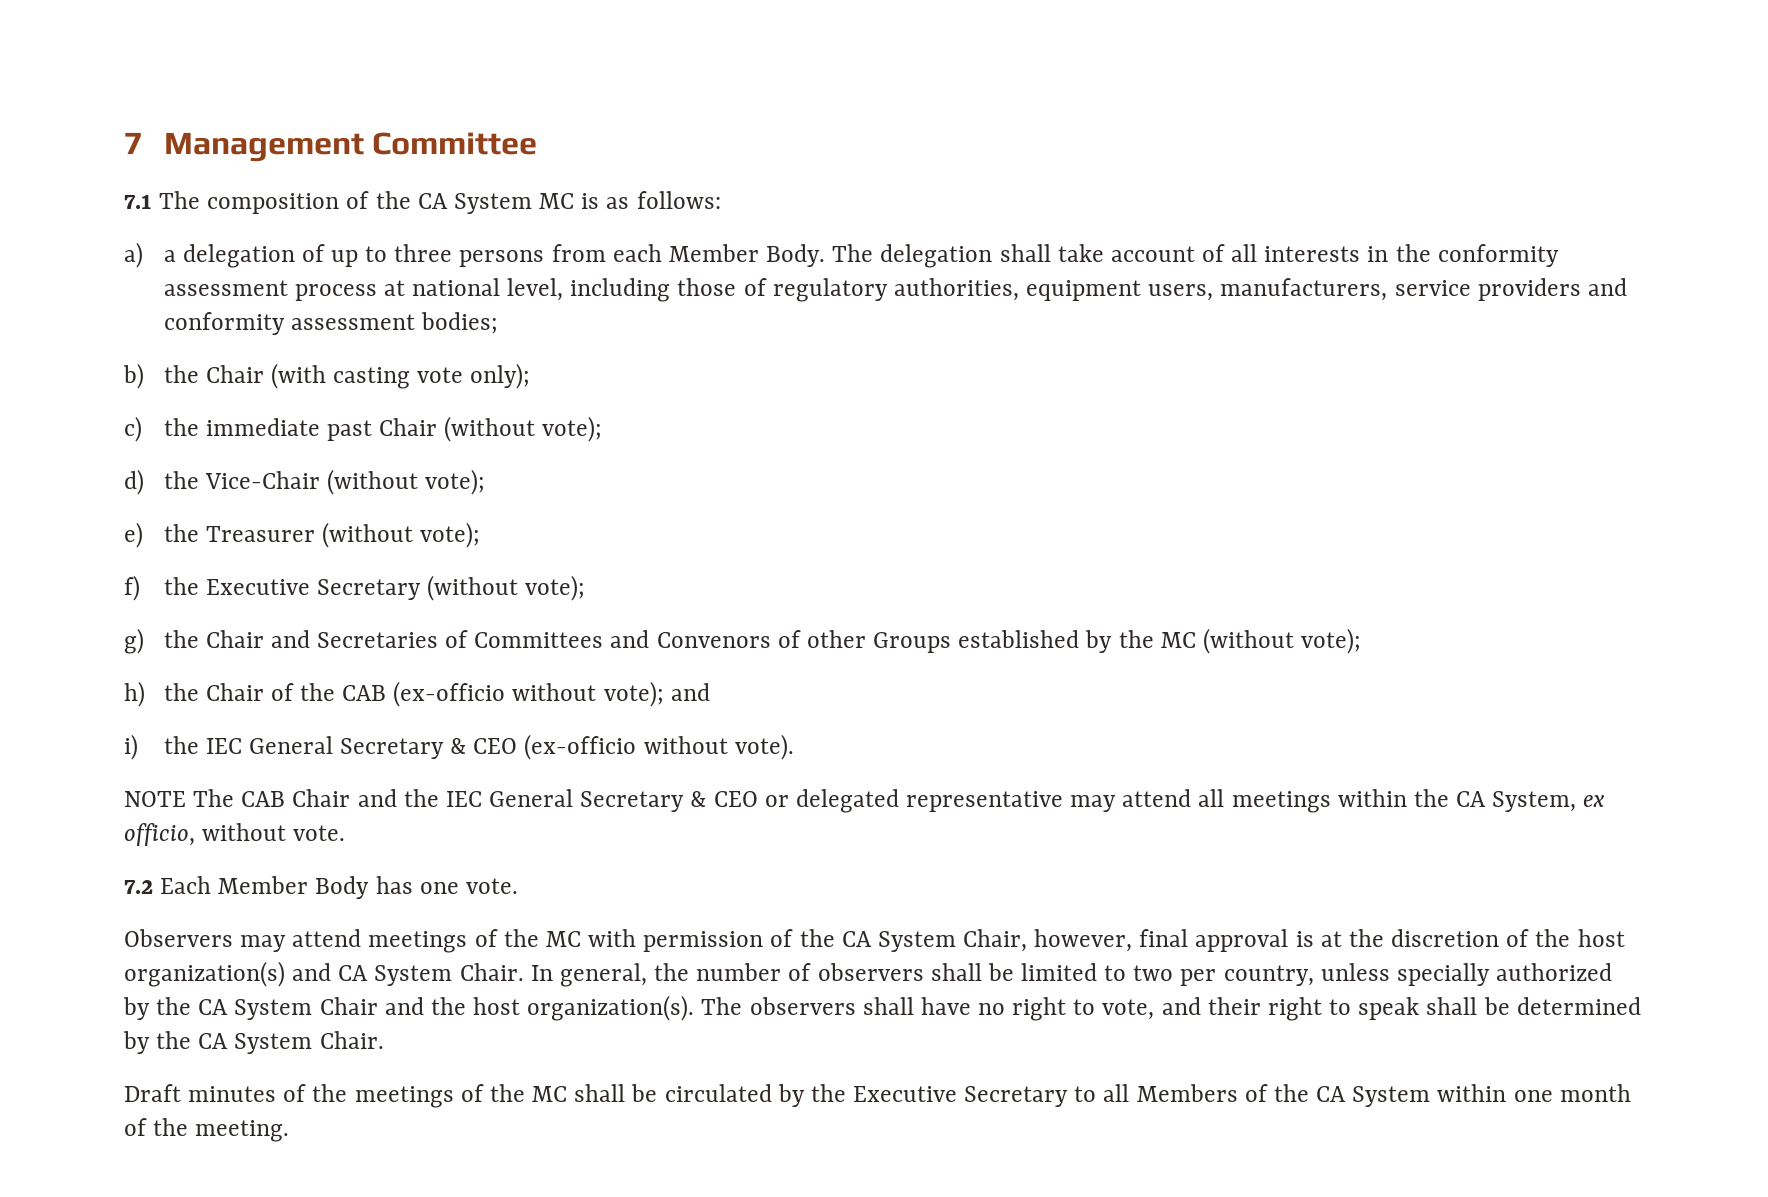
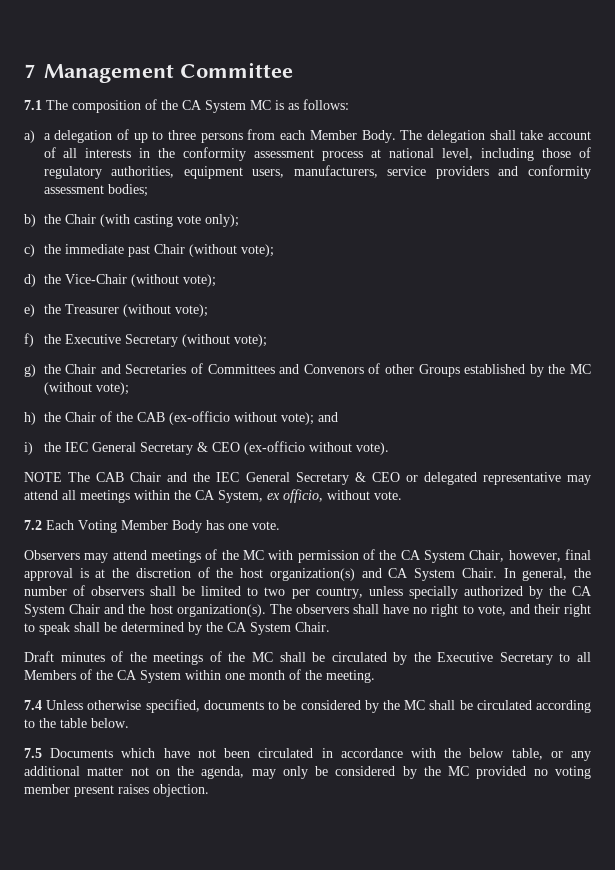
(212, 885) none -> [78,520,117,533] Voting
(290, 1131) none -> [24,699,591,713] [24,718,129,728] [24,748,591,761] [24,766,591,779] [24,784,209,797] // 7.4 Unless otherwise specified, documents to be considered by the MC shall be circulated according to the table below. // 7.5 Documents which have not been circulated in accordance with the below table, or any additional matter not on the agenda, may only be considered by the MC provided no voting member present raises objection.

